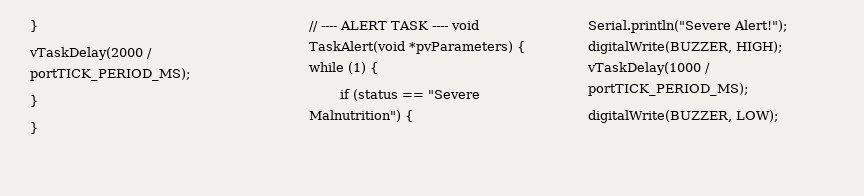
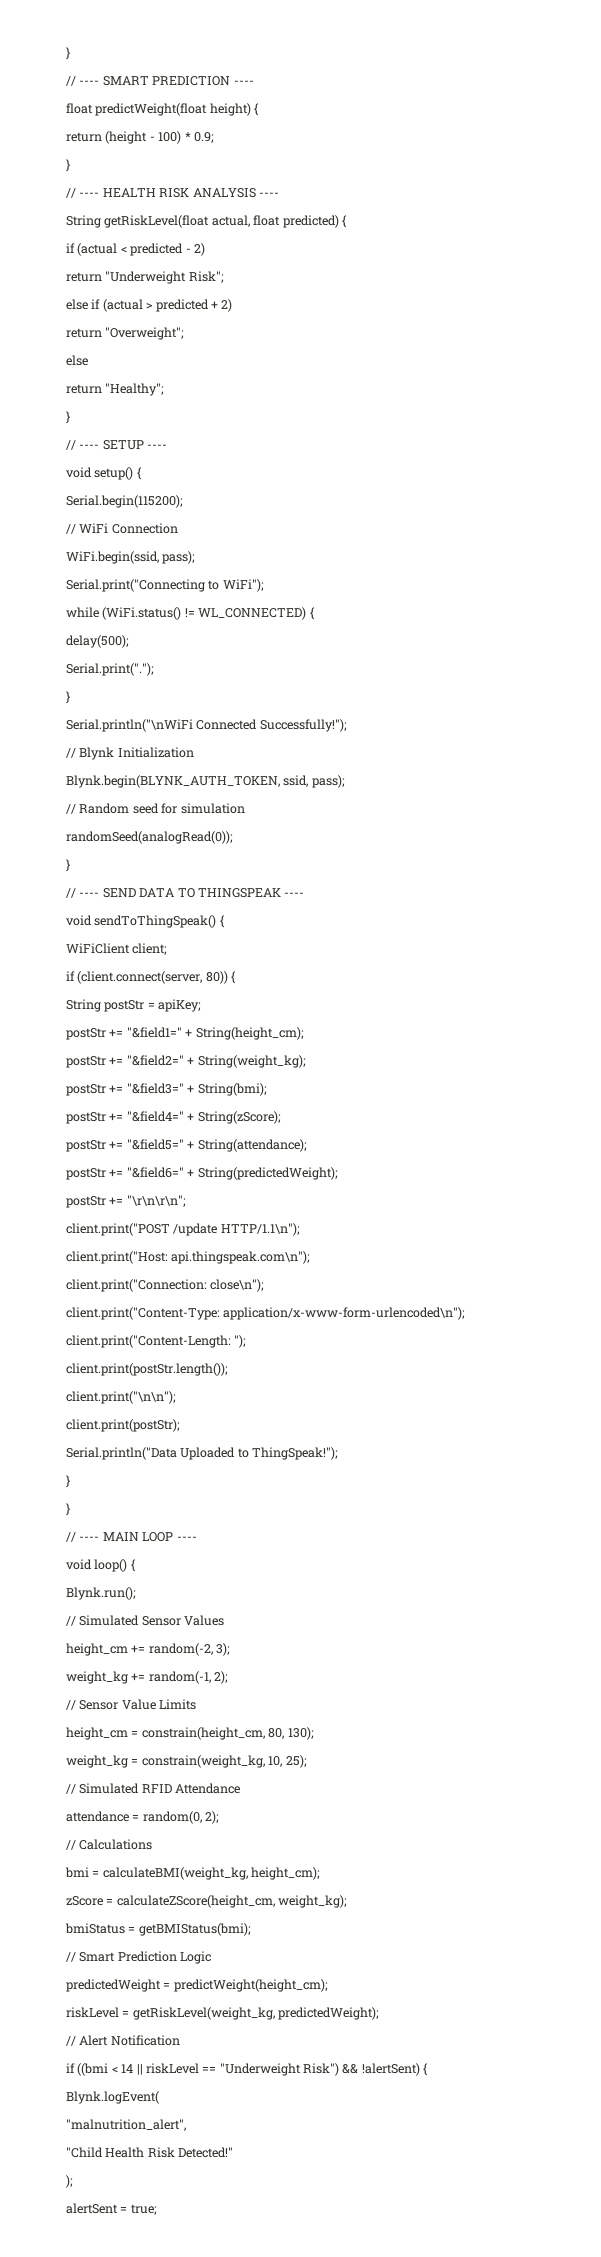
[30,20,38,32] [29,47,152,60] [30,68,190,81] } // vTaskDelay(2000 / portTICK_PERIOD_MS); -> [66,47,70,60] [66,76,254,86] [66,103,260,116] [66,131,214,144] [66,159,70,172] [66,188,279,198] [66,215,347,228] [66,243,205,256] [66,271,224,284] [66,299,233,312] [66,327,185,340] [66,355,88,366] [66,383,165,396] [66,411,70,424] [66,440,168,450] [66,467,142,480] [66,495,183,508] [66,523,178,534] [66,551,196,564] [66,579,264,592] [66,607,315,620] [66,635,129,648] [66,663,154,676] [66,691,70,704] [66,719,347,732] [66,747,194,760] [66,775,345,788] [66,803,245,814] [66,831,233,844] [66,859,70,872] [66,888,305,898] [66,915,225,928] [66,943,168,955] [66,971,237,984] [66,999,202,1012] [66,1027,304,1040] [66,1055,306,1068] [66,1083,267,1096] [66,1111,281,1124] [66,1139,307,1152] [66,1167,338,1180] [66,1195,186,1208] [66,1223,300,1236] [66,1251,311,1264] [66,1279,265,1292] [66,1307,466,1320] [66,1335,247,1348] [66,1363,228,1376] [66,1391,176,1404] [66,1419,180,1432] [66,1447,339,1460] } // // ---- SMART PREDICTION ---- // float predictWeight(float height) { // return (height - 100) * 0.9; // } // // ---- HEALTH RISK ANALYSIS ---- // String getRiskLevel(float actual, float predicted) { // if (actual < predicted - 2) // return "Underweight Risk"; // else if (actual > predicted + 2) // return "Overweight"; // else // return "Healthy"; // } // // ---- SETUP ---- // void setup() { // Serial.begin(115200); // // WiFi Connection // WiFi.begin(ssid, pass); // Serial.print("Connecting to WiFi"); // while (WiFi.status() != WL_CONNECTED) { // delay(500); // Serial.print("."); // } // Serial.println("\nWiFi Connected Successfully!"); // // Blynk Initialization // Blynk.begin(BLYNK_AUTH_TOKEN, ssid, pass); // // Random seed for simulation // randomSeed(analogRead(0)); // } // // ---- SEND DATA TO THINGSPEAK ---- // void sendToThingSpeak() { // WiFiClient client; // if (client.connect(server, 80)) { // String postStr = apiKey; // postStr += "&field1=" + String(height_cm); // postStr += "&field2=" + String(weight_kg); // postStr += "&field3=" + String(bmi); // postStr += "&field4=" + String(zScore); // postStr += "&field5=" + String(attendance); // postStr += "&field6=" + String(predictedWeight); // postStr += "\r\n\r\n"; // client.print("POST /update HTTP/1.1\n"); // client.print("Host: api.thingspeak.com\n"); // client.print("Connection: close\n"); // client.print("Content-Type: application/x-www-form-urlencoded\n"); // client.print("Content-Length: "); // client.print(postStr.length()); // client.print("\n\n"); // client.print(postStr); // Serial.println("Data Uploaded to ThingSpeak!");
[340,20,479,30] [309,41,525,54] [309,62,378,74] [340,89,481,101] [309,110,413,122] [588,20,787,33] [588,41,782,54] [587,62,710,75] [588,83,748,96] [588,110,778,123] ALERT TASK ---- void TaskAlert(void *pvParameters) { while (1) { // if (status == "Severe Malnutrition") { Serial.println("Severe Alert!"); digitalWrite(BUZZER, HIGH); vTaskDelay(1000 / portTICK_PERIOD_MS); // digitalWrite(BUZZER, LOW); -> [102,1532,197,1542] [66,1559,136,1572] [66,1587,136,1600] [66,1615,225,1626] [66,1643,231,1656] [66,1671,229,1684] [66,1699,197,1710] [66,1727,314,1740] [66,1755,307,1768] [66,1783,241,1794] [66,1811,220,1824] [66,1839,153,1850] [65,1867,321,1880] [66,1895,348,1908] [65,1923,251,1936] [66,1951,212,1964] [66,1979,328,1992] [66,2007,380,2020] [66,2035,180,2046] [66,2063,429,2076] [66,2091,159,2104] [66,2119,186,2131] [66,2147,234,2158] [66,2175,73,2188] [66,2203,157,2215] MAIN LOOP ---- // void loop() { // Blynk.run(); // // Simulated Sensor Values // height_cm += random(-2, 3); // weight_kg += random(-1, 2); // // Sensor Value Limits // height_cm = constrain(height_cm, 80, 130); // weight_kg = constrain(weight_kg, 10, 25); // // Simulated RFID Attendance // attendance = random(0, 2); // // Calculations // bmi = calculateBMI(weight_kg, height_cm); // zScore = calculateZScore(height_cm, weight_kg); // bmiStatus = getBMIStatus(bmi); // // Smart Prediction Logic // predictedWeight = predictWeight(height_cm); // riskLevel = getRiskLevel(weight_kg, predictedWeight); // // Alert Notification // if ((bmi < 14 || riskLevel == "Underweight Risk") && !alertSent) { // Blynk.logEvent( // "malnutrition_alert", // "Child Health Risk Detected!" // ); // alertSent = true;

